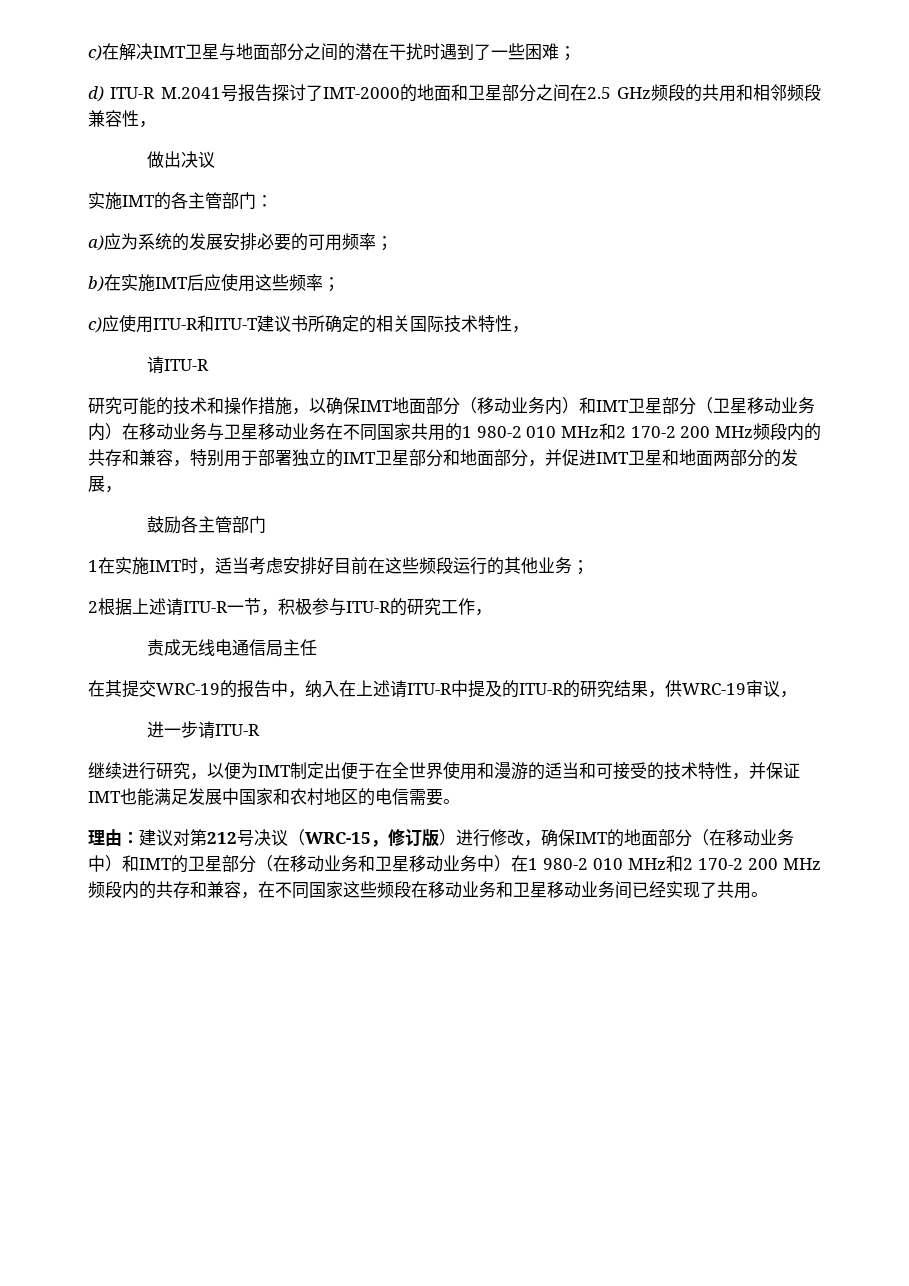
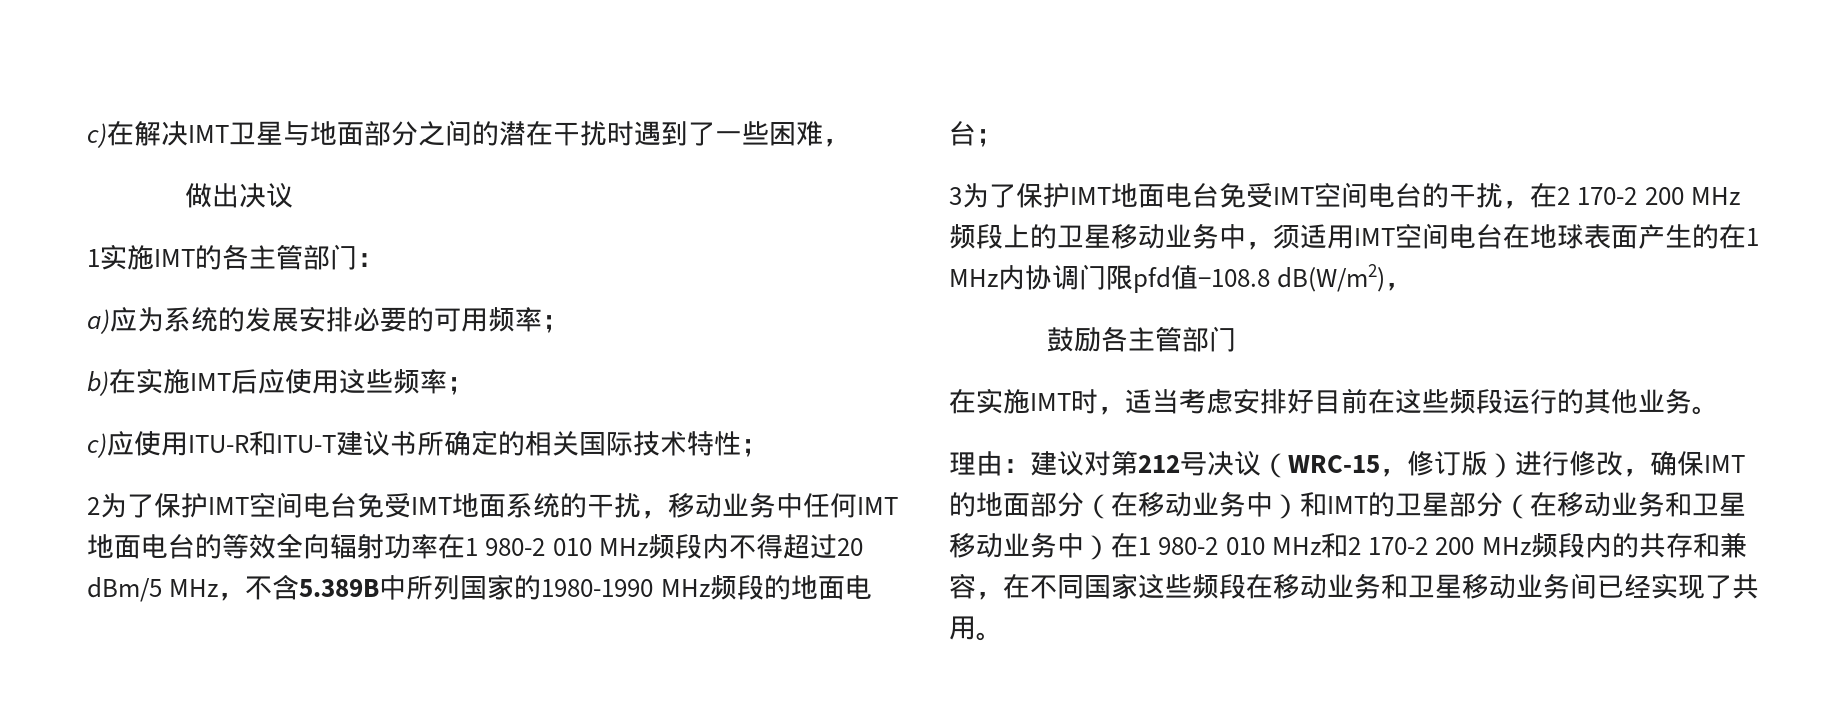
[559,46,576,61] [88,84,822,102] [88,110,139,127] ； // d) ITU-R M.2041号报告探讨了IMT-2000的地面和卫星部分之间在2.5 GHz频段的共用和相邻频段兼容性 -> (823, 133) none
(216, 159) none -> [87,249,100,267] 1
[512,326,529,333] [147,356,210,374] [88,397,815,415] [88,423,821,441] [88,449,798,467] [88,476,105,492] ， // 请ITU-R // 研究可能的技术和操作措施，以确保IMT地面部分（移动业务内）和IMT卫星部分（卫星移动业务内）在移动业务与卫星移动业务在不同国家共用的1 980-2 010 MHz和2 170-2 200 MHz频段内的共存和兼容，特别用于部署独立的IMT卫星部分和地面部分，并促进IMT卫星和地面两部分的发展 -> [741,439,768,457] [87,492,898,519] [87,533,863,559] [87,574,872,602] [949,121,1003,147] [949,182,1740,209] [949,223,1759,250] [949,264,1386,293] ； // 2为了保护IMT空间电台免受IMT地面系统的干扰，移动业务中任何IMT地面电台的等效全向辐射功率在1 980-2 010 MHz频段内不得超过20 dBm/5 MHz，不含5.389B中所列国家的1980-1990 MHz频段的地面电台； // 3为了保护IMT地面电台免受IMT空间电台的干扰，在2 170-2 200 MHz频段上的卫星移动业务中，须适用IMT空间电台在地球表面产生的在1 MHz内协调门限pfd值−108.8 dB(W/m2)
[88,560,98,572] 1 -> (1237, 339) none
[572,560,589,575] [88,598,492,616] [147,639,318,657] [88,680,797,698] [147,721,261,739] [88,761,800,780] [88,788,443,806] ； // 2根据上述请ITU-R一节，积极参与ITU-R的研究工作， // 责成无线电通信局主任 // 在其提交WRC-19的报告中，纳入在上述请ITU-R中提及的ITU-R的研究结果，供WRC-19审议， // 进一步请ITU-R // 继续进行研究，以便为IMT制定出便于在全世界使用和漫游的适当和可接受的技术特性，并保证IMT也能满足发展中国家和农村地区的电信需要 -> (1692, 401) none

